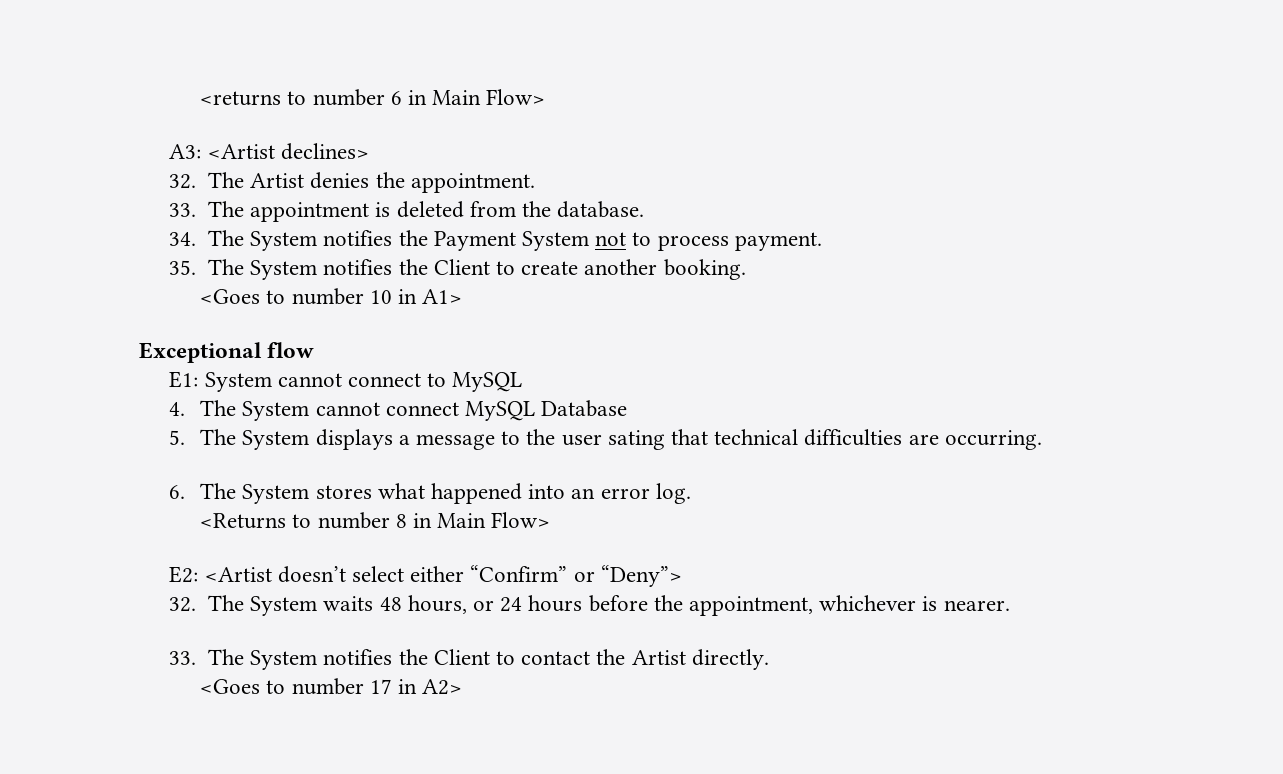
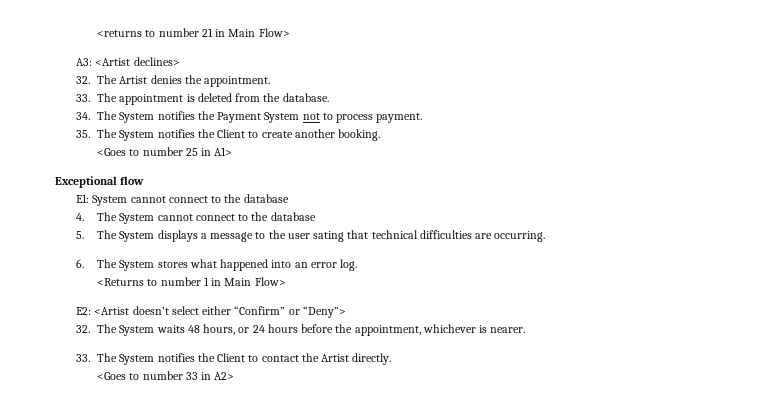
[390,91,402,105] 6 -> [201,28,213,37] 21
[369,290,392,304] 10 -> [185,148,198,156] 25
[452,372,523,392] MySQL -> [224,194,289,203] the database
[464,400,628,421] MySQL Database -> [238,212,316,221] to the database
[395,514,407,528] 8 -> [203,277,209,286] 1
[369,679,392,694] 17 -> [185,372,198,380] 33

